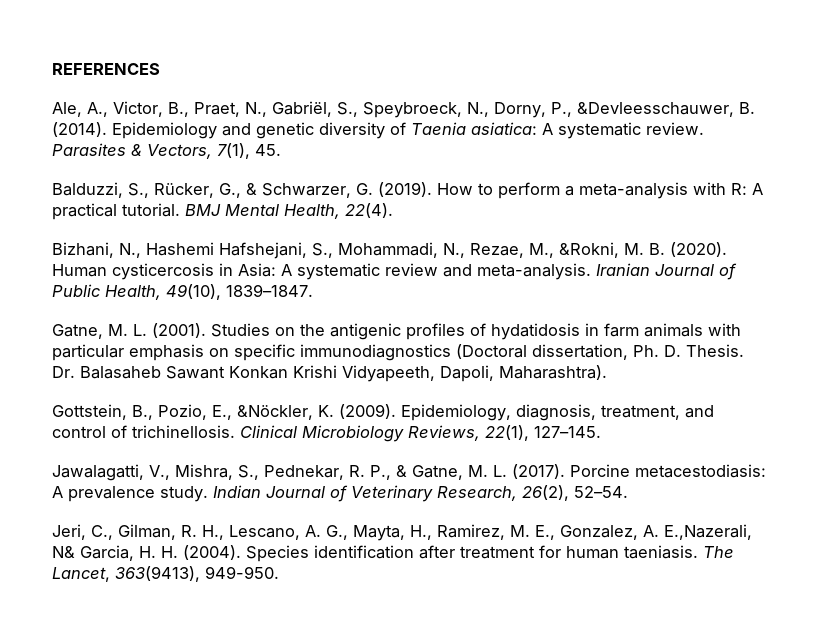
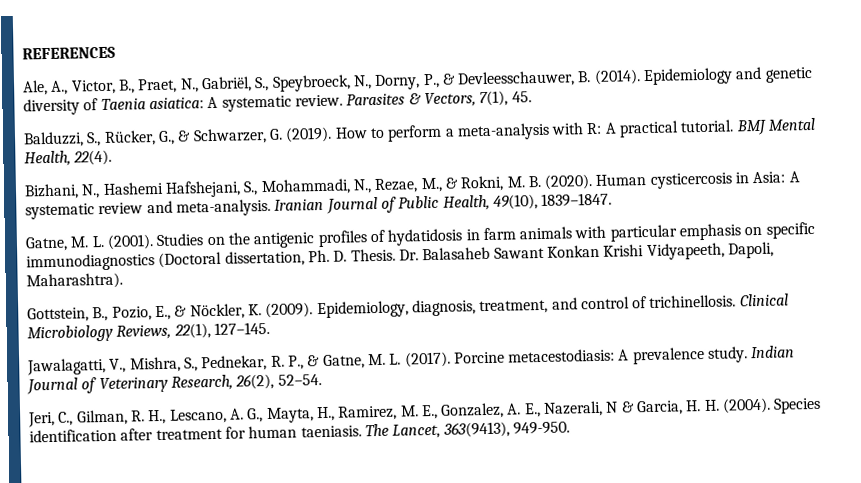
[577,102,734,117] &Devleesschauwer, -> [441,70,576,88] & Devleesschauwer,
[559,242,619,258] &Rokni, -> [444,175,505,192] & Rokni,
[237,405,313,420] &Nöckler, -> [174,303,245,320] & Nöckler,
[664,524,752,540] [52,546,75,558] E.,Nazerali, N& -> [523,400,635,418] E., Nazerali, N &

